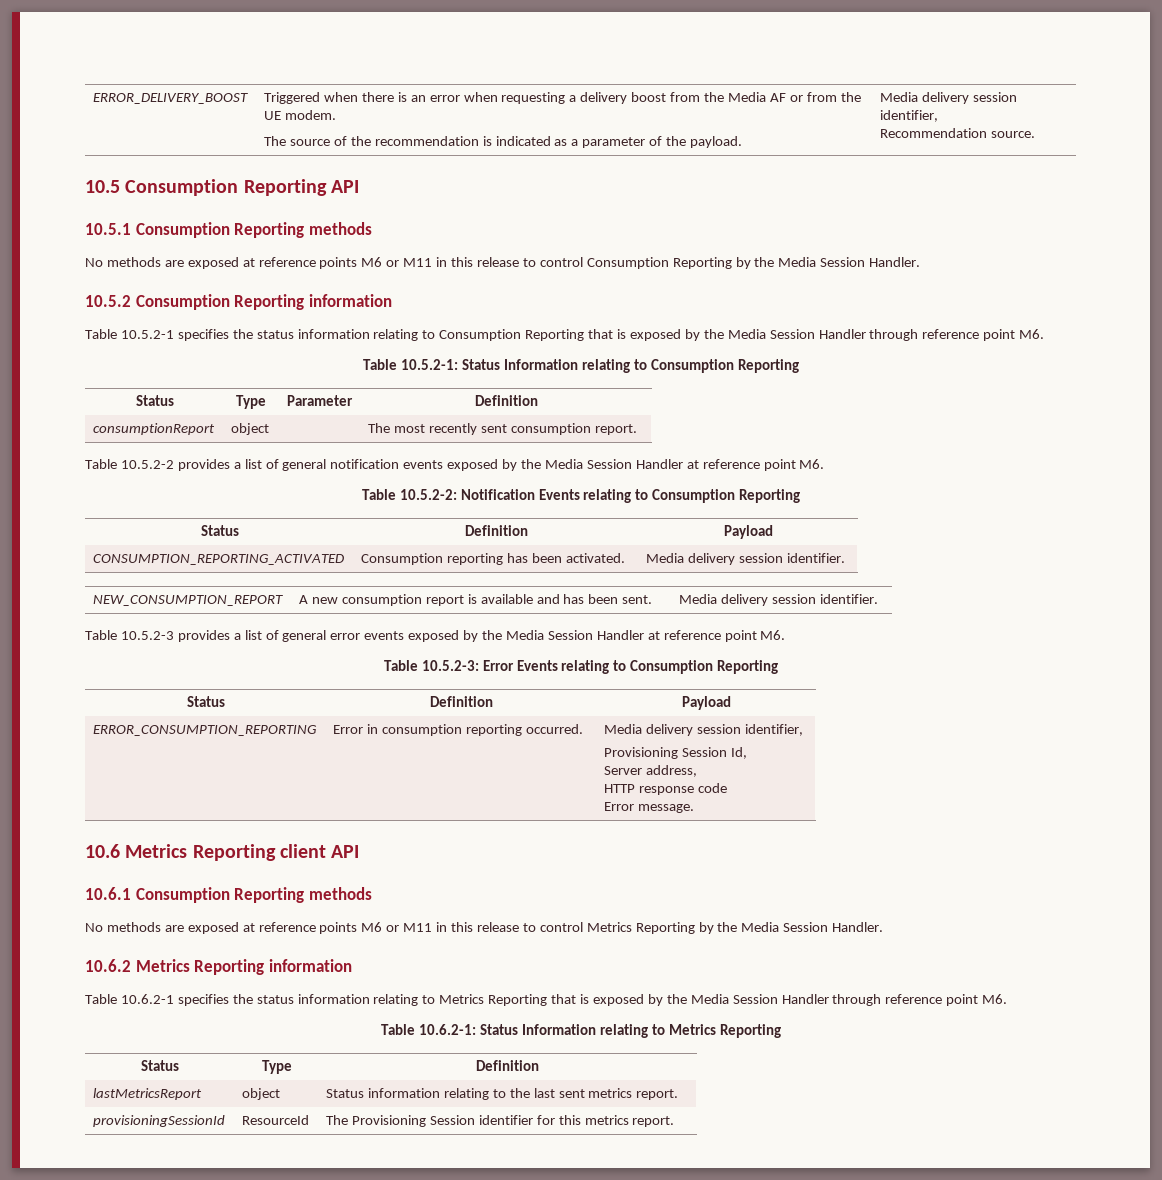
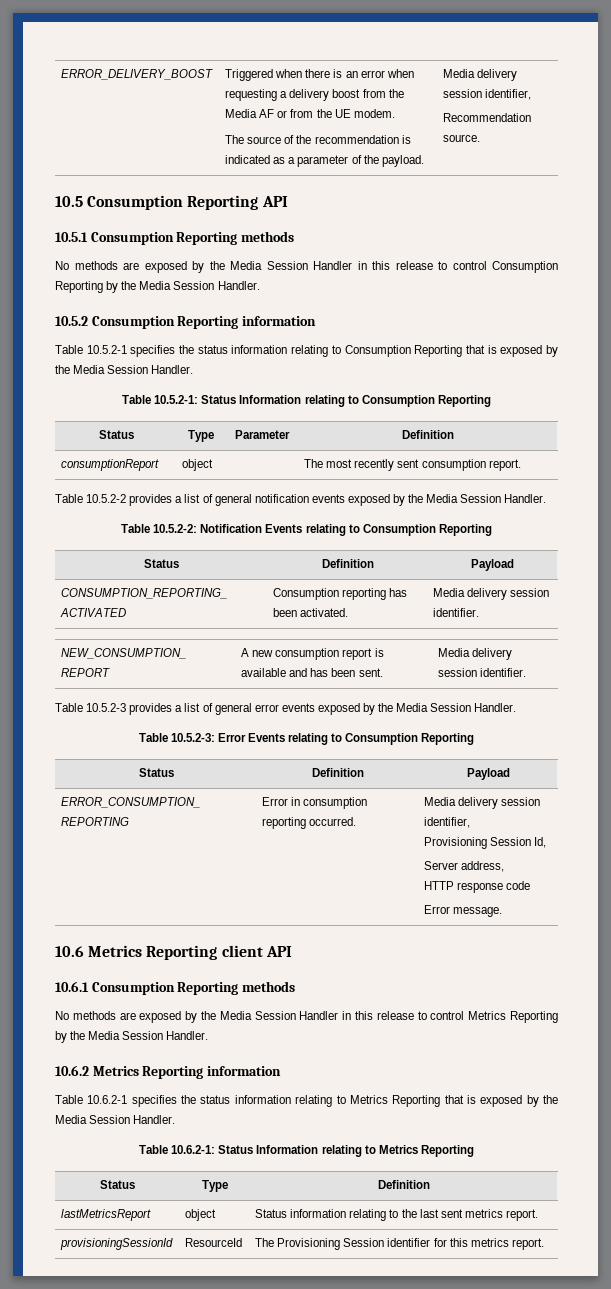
[242,257,433,269] at reference points M6 or M11 -> [192,261,352,273] by the Media Session Handler
[818,329,1045,341] Handler through reference point M6. -> [151,365,194,374] Handler.
[635,459,825,471] Handler at reference point M6. -> [504,494,547,503] Handler.
[596,630,786,642] Handler at reference point M6. -> [474,703,517,712] Handler.
[242,922,433,934] at reference points M6 or M11 -> [185,1011,339,1023] by the Media Session Handler
[781,994,1008,1006] Handler through reference point M6. -> [133,1115,176,1124] Handler.

